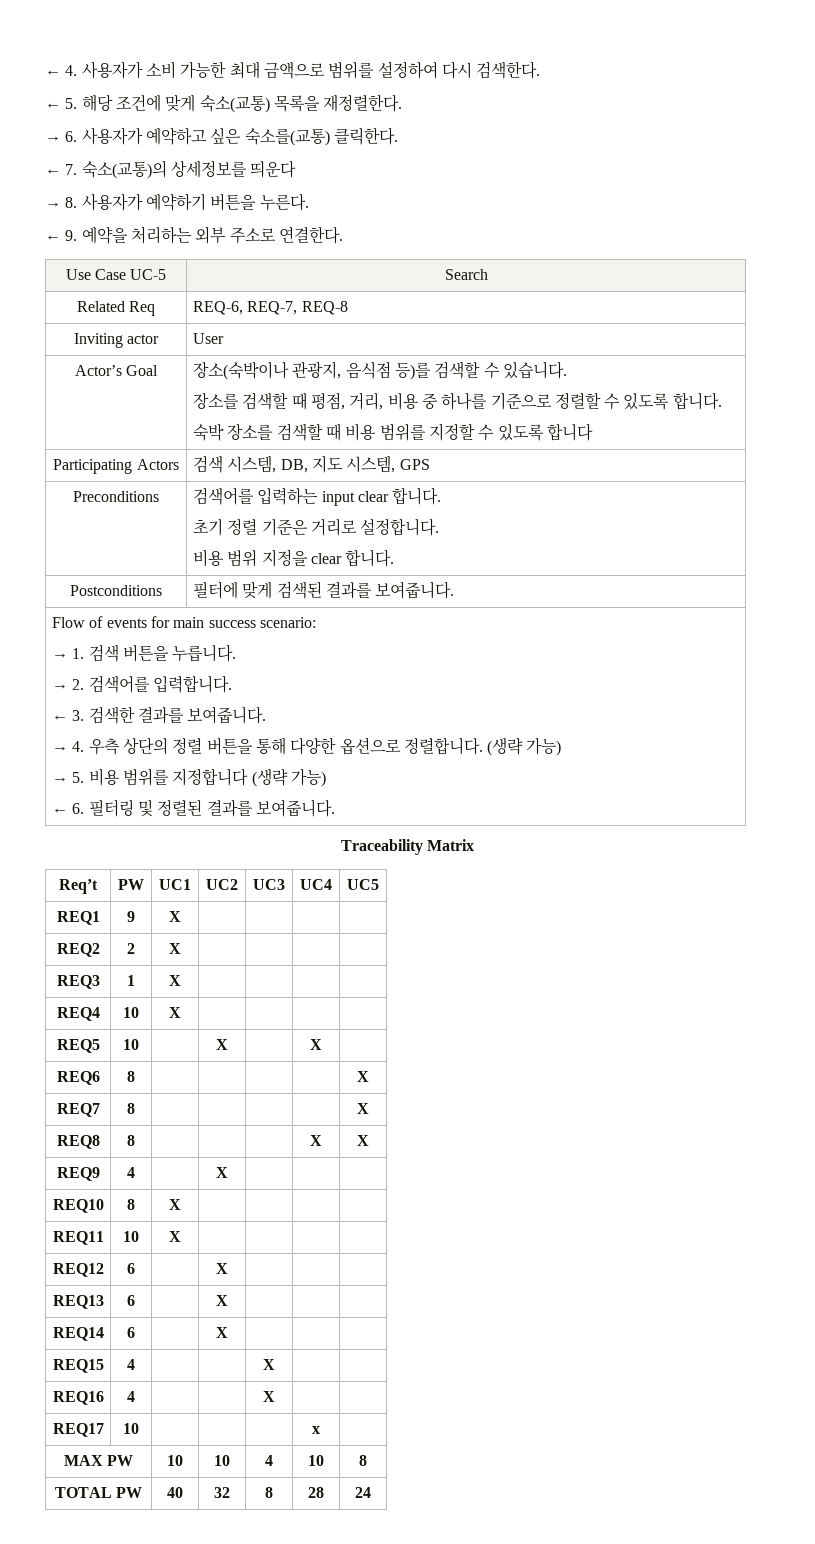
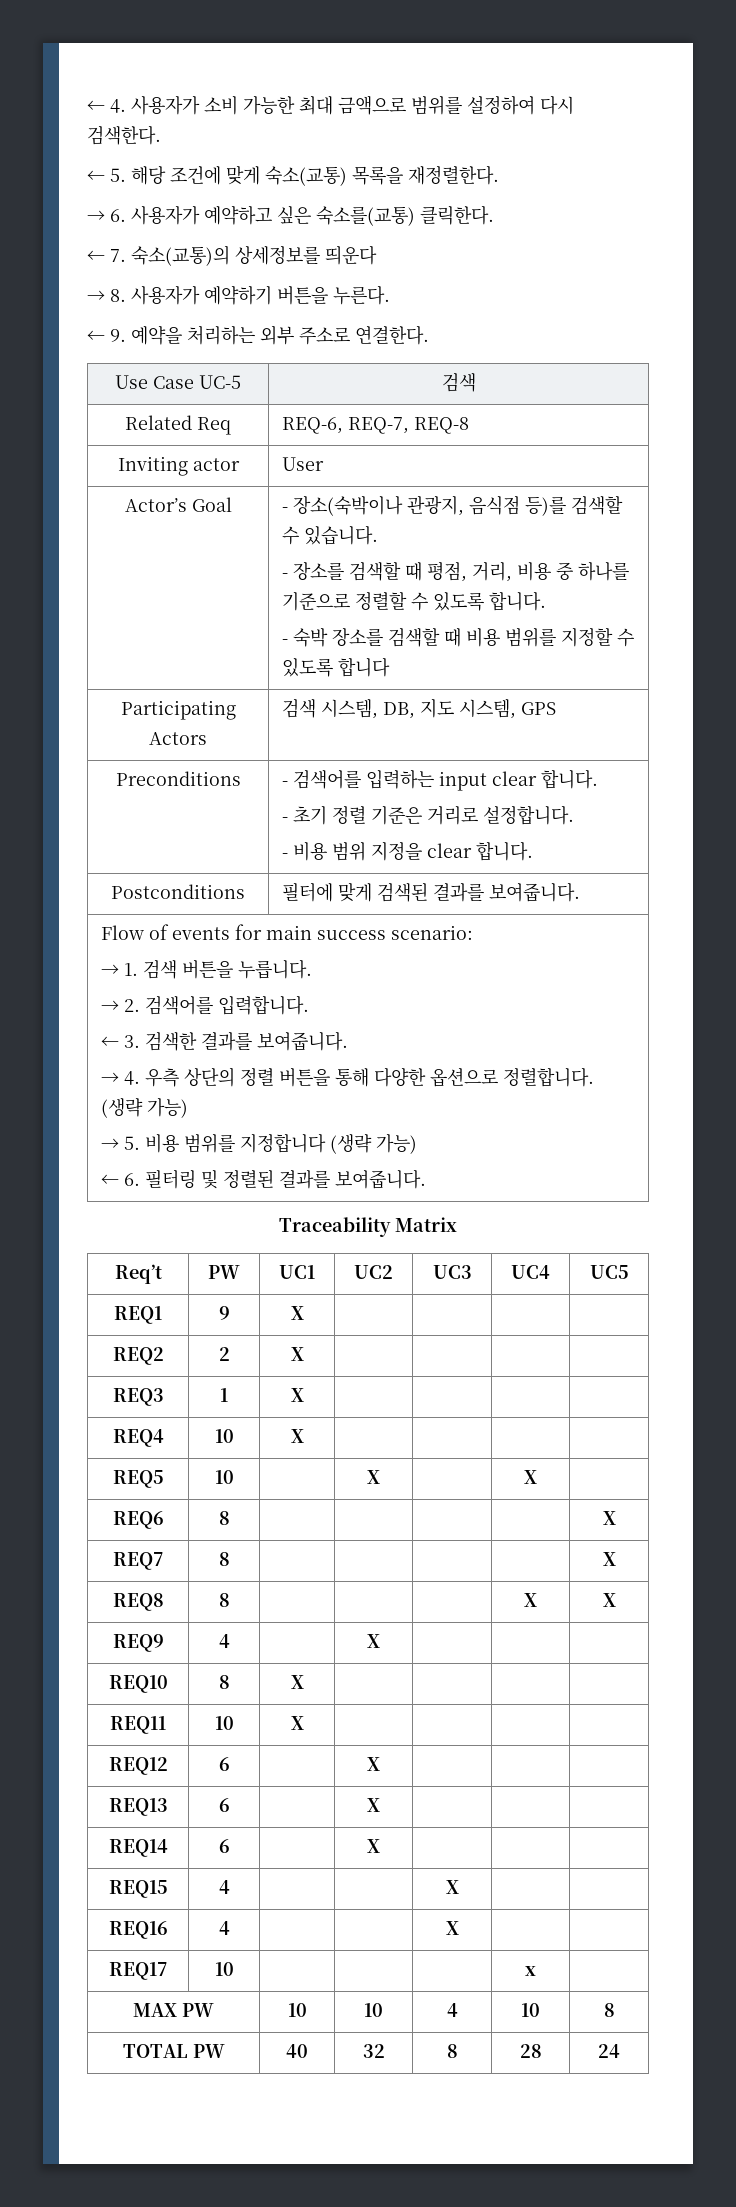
[444,269,488,280] Search -> [441,373,476,392] 검색
(159, 370) none -> [281,507,288,512] -
(567, 370) none -> [281,573,288,578] -
(722, 401) none -> [281,639,288,644] -
(159, 496) none -> [281,781,288,786] -
(442, 496) none -> [281,817,288,822] -
(440, 527) none -> [281,853,288,858] -

